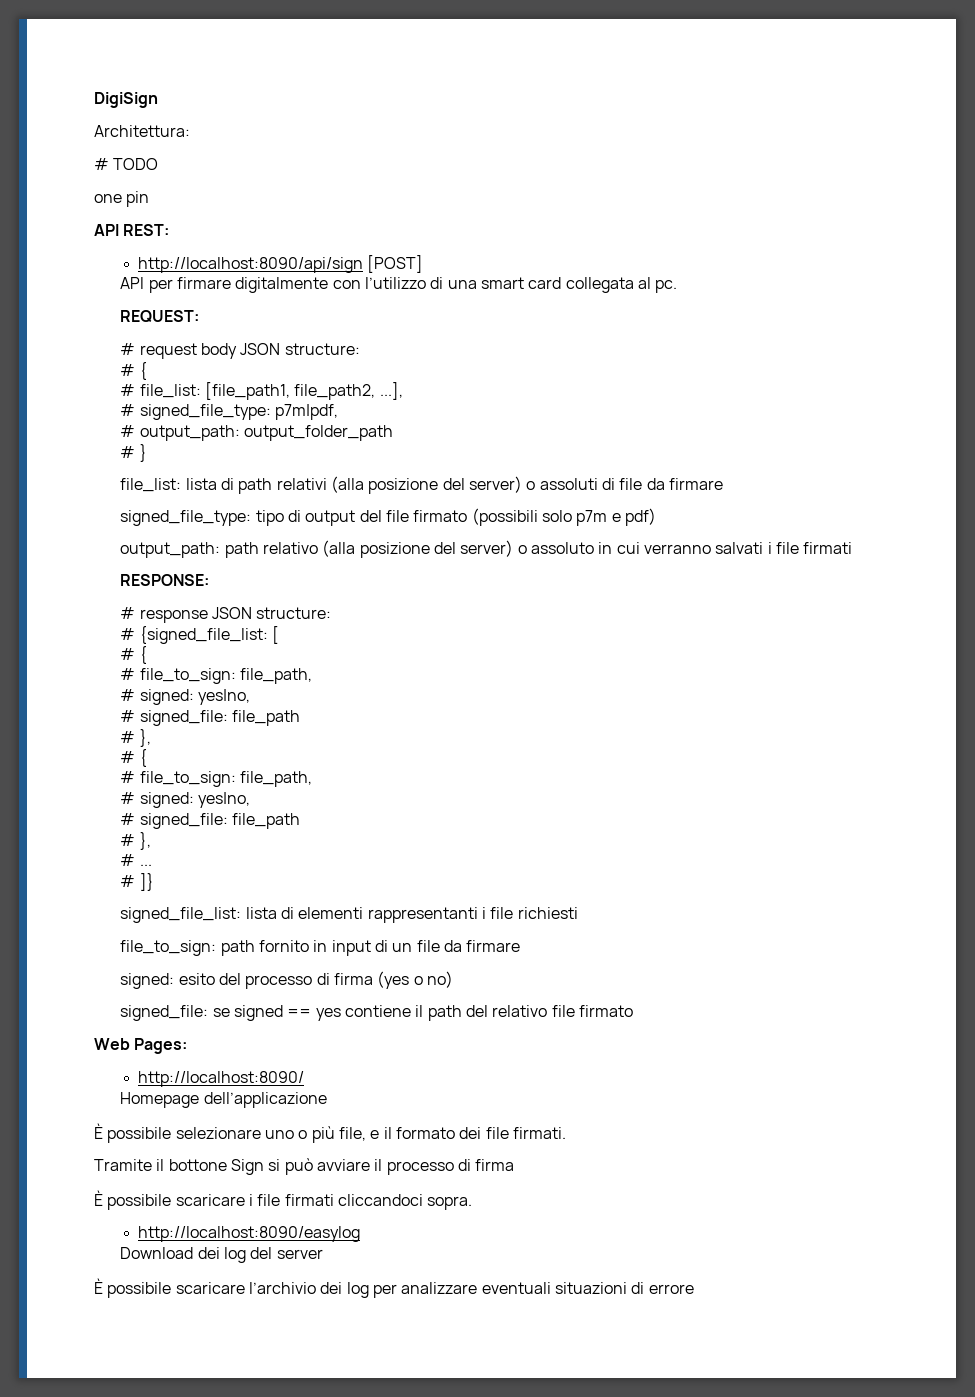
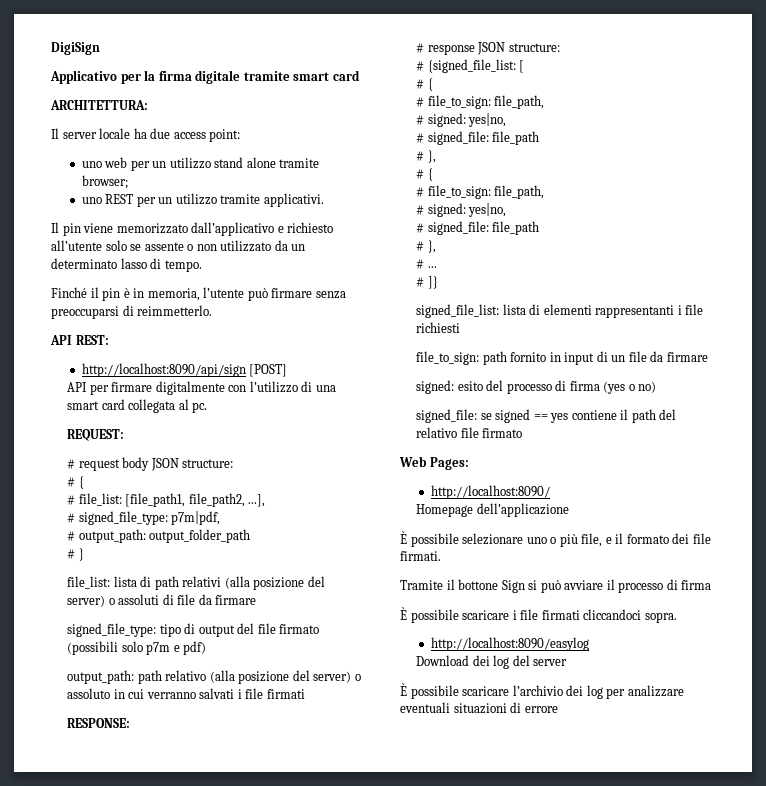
[94,125,190,137] [94,158,159,170] [94,191,150,207] Architettura: // # TODO // one pin -> [50,70,360,84] [50,100,148,110] [51,128,241,142] [81,157,320,171] [81,175,128,189] [81,193,324,207] [51,222,334,236] [51,240,306,252] [51,258,202,272] [51,287,346,301] [51,305,213,319] Applicativo per la firma digitale tramite smart card // ARCHITETTURA: // Il server locale ha due access point: // uno web per un utilizzo stand alone tramite browser; // uno REST per un utilizzo tramite applicativi. // Il pin viene memorizzato dall’applicativo e richiesto all’utente solo se assente o non utilizzato da un determinato lasso di tempo. // Finché il pin è in memoria, l’utente può firmare senza preoccuparsi di reimmetterlo.

